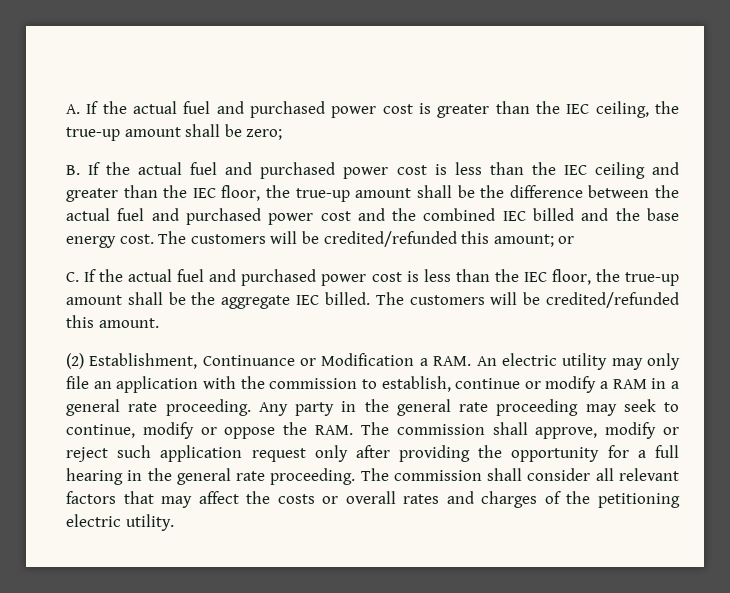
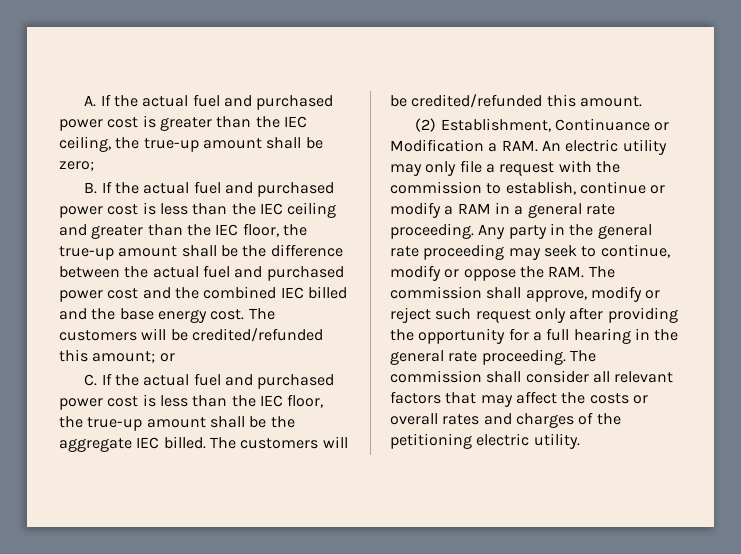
[93,376,199,393] an application -> [485,162,555,176] a request
[160,445,243,462] application -> (472, 314) none

